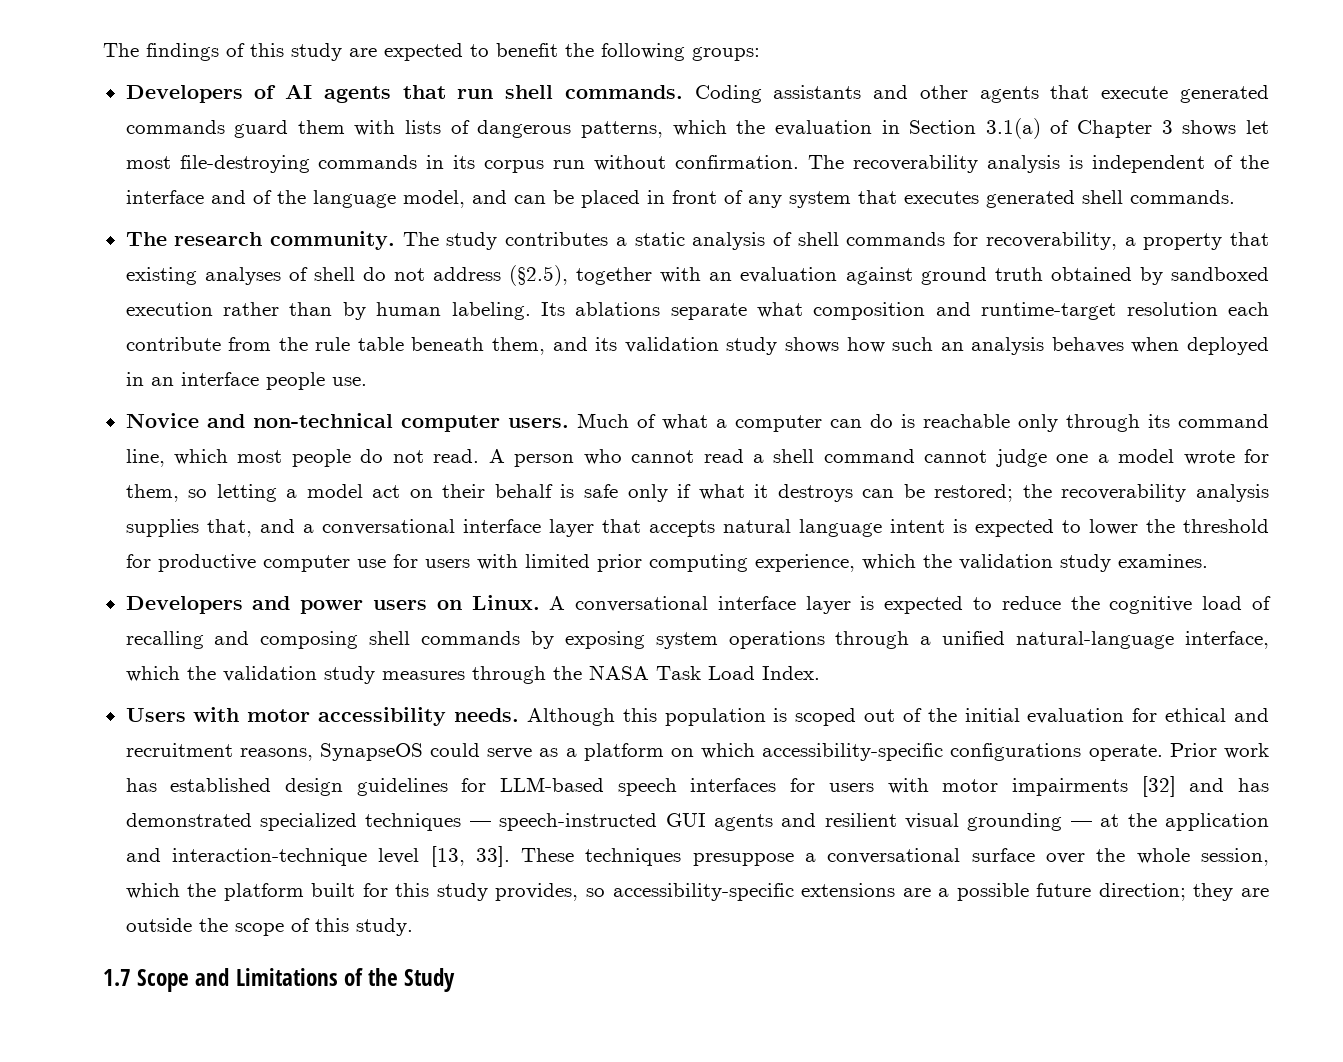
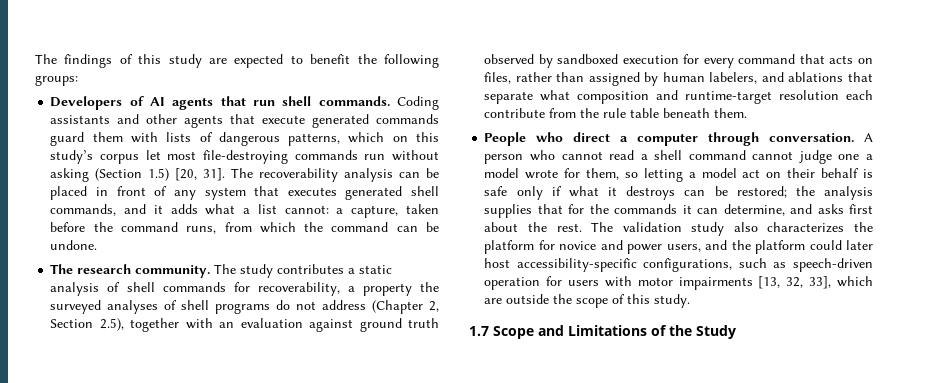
[736,118,1269,139] [125,155,1270,173] [125,190,507,208] the evaluation in Section 3.1(a) of Chapter 3 shows let most file-destroying commands in its corpus run without confirmation. The recoverability analysis is independent of the interface and of the language model, and -> [392,132,439,142] [50,150,439,164] [50,168,394,182] on this study’s corpus let most file-destroying commands run without asking (Section 1.5) [20, 31]. The recoverability analysis
[1129,190,1235,204] commands. -> [50,204,439,218] [50,222,439,234] [50,240,98,250] commands, and it adds what a list cannot: a capture, taken before the command runs, from which the command can be undone.
[1230,232,1270,246] [125,267,197,285] that existing -> [419,282,439,292] [50,300,102,314] the surveyed
(355, 274) none -> [215,303,271,314] programs
[509,265,569,286] (§2.5), -> [372,300,440,314] [50,318,124,331] (Chapter 2, Section 2.5),
[1050,267,1132,281] obtained -> [484,54,535,64] observed
(213, 309) none -> [683,54,874,68] [484,72,512,84] for every command that acts on files,
(333, 309) none -> [588,72,640,86] assigned
[451,302,661,320] labeling. Its ablations -> [709,72,873,84] labelers, and ablations that
[492,337,1269,355] [125,372,367,390] [125,413,1269,432] [125,449,480,467] them, and its validation study shows how such an analysis behaves when deployed in an interface people use. // Novice and non-technical computer users. Much of what a computer can do is reachable only through its command line, which most people do not read. -> [714,108,748,118] [484,132,855,146] them. // People who direct a computer through conversation.
[1061,484,1187,502] recoverability -> (815, 191) none
[206,519,1269,537] [125,554,1208,572] [125,595,1271,614] [125,631,1270,649] [125,665,820,684] [125,707,1269,726] [125,743,1269,761] [125,777,777,796] that, and a conversational interface layer that accepts natural language intent is expected to lower the threshold for productive computer use for users with limited prior computing experience, which the validation study examines. // Developers and power users on Linux. A conversational interface layer is expected to reduce the cognitive load of recalling and composing shell commands by exposing system operations through a unified natural-language interface, which the validation study measures through the NASA Task Load Index. // Users with motor accessibility needs. Although this population is scoped out of the initial evaluation for ethical and recruitment reasons, SynapseOS could serve as a platform on which accessibility-specific configurations operate. Prior work has established design guidelines for LLM-based speech interfaces -> [537,204,873,216] [484,222,873,236] [484,240,873,254] [484,258,873,272] [484,277,541,290] that for the commands it can determine, and asks first about the rest. The validation study also characterizes the platform for novice and power users, and the platform could later host accessibility-specific configurations, such as speech-driven operation
[1141,776,1270,797] [125,813,1270,831] [125,846,1269,867] [125,883,1234,901] [32] and has demonstrated specialized techniques — speech-instructed GUI agents and resilient visual grounding — at the application and interaction-technique level [13, 33]. These techniques presuppose a conversational surface over the whole session, which the platform built for this study provides, so accessibility-specific extensions are a possible future direction; they -> [758,276,873,289] [13, 32, 33], which

